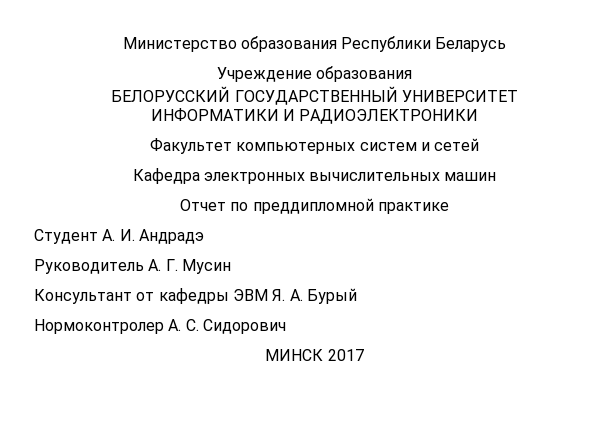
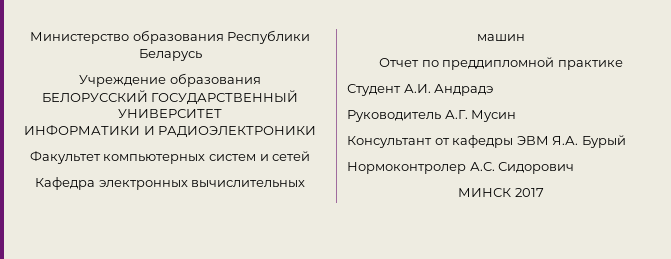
[102,229,135,241] А. И. -> [403,84,431,93] А.И.
[148,259,178,271] А. Г. -> [444,110,468,119] А.Г.
[272,289,303,301] Я. А. -> [552,136,579,145] Я.А.
[168,319,199,331] А. C. -> [469,162,495,171] А.C.

